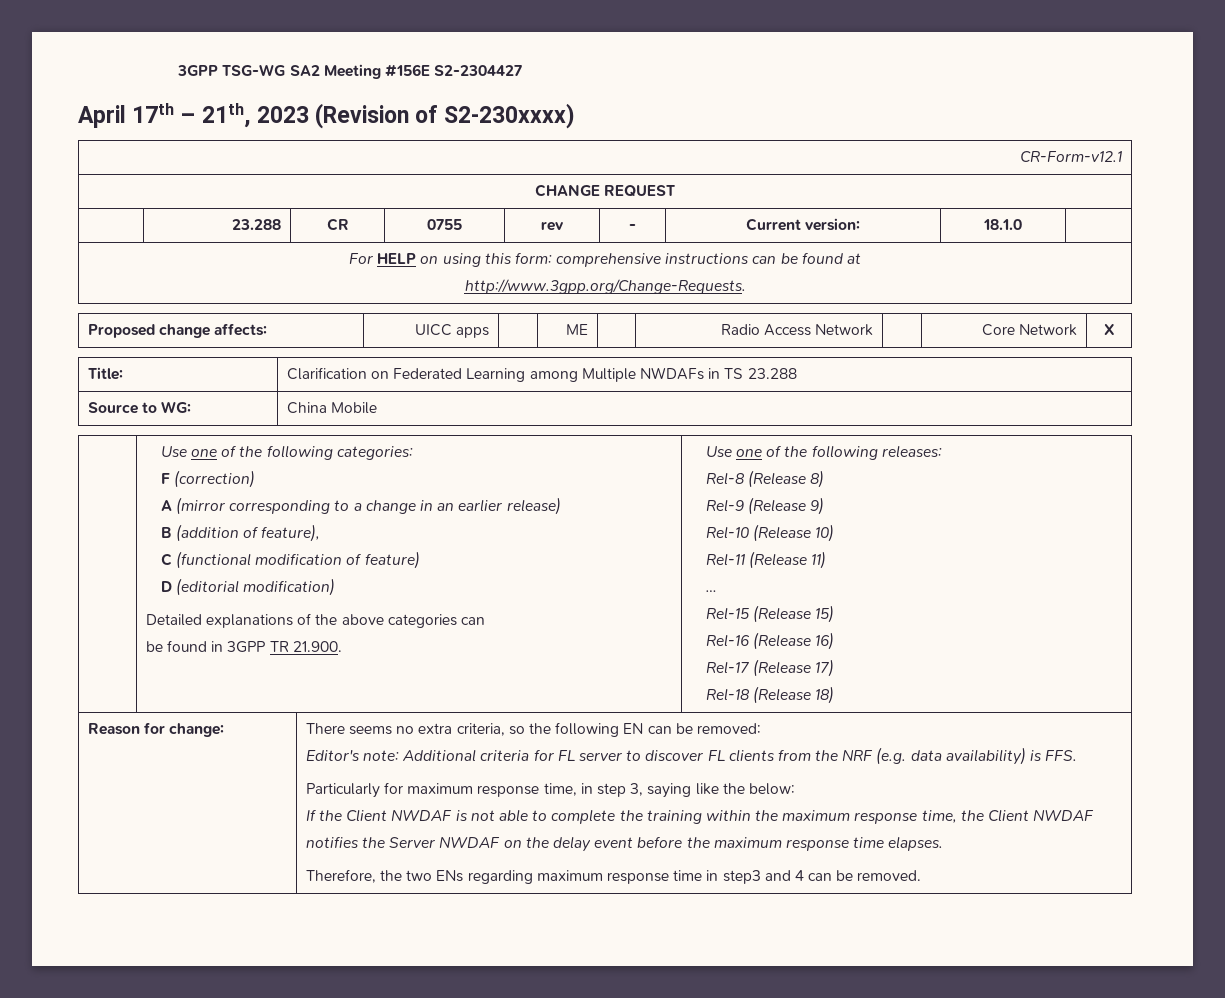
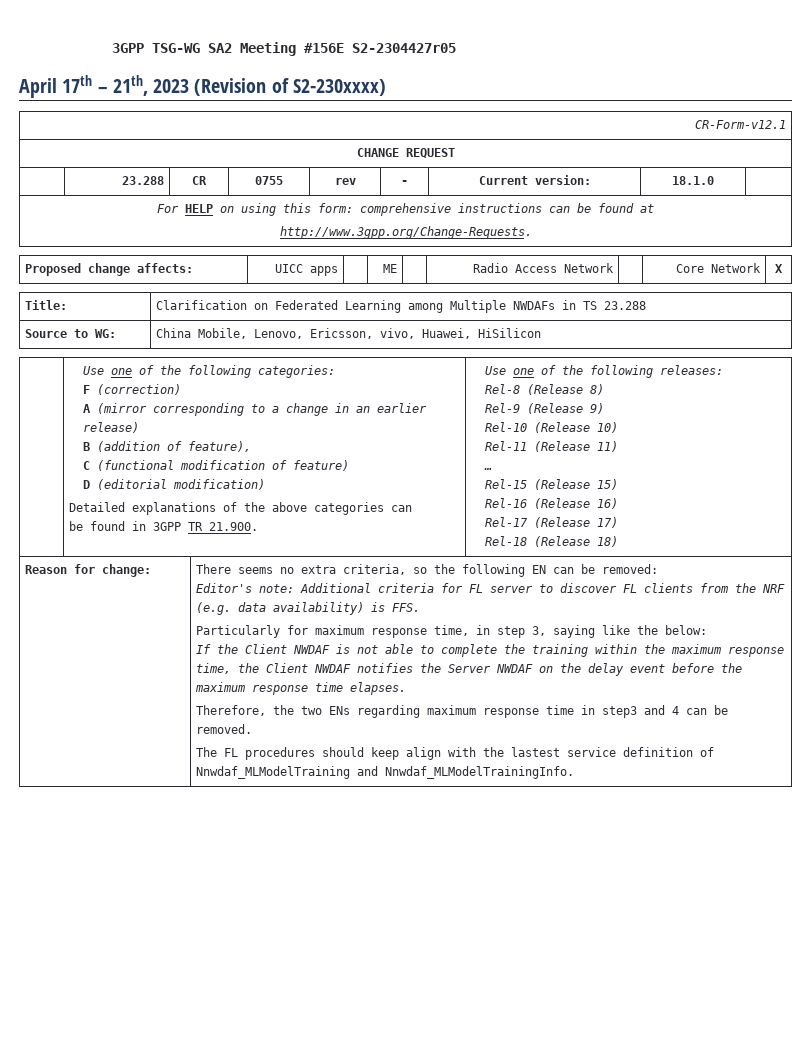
[434,65,523,76] S2-2304427 -> [352,43,457,53] S2-2304427r05
[331,402,378,414] Mobile -> [197,328,541,339] Mobile, Lenovo, Ericsson, vivo, Huawei, HiSilicon
(922, 875) none -> [195,747,714,760] [195,766,574,779] // The FL procedures should keep align with the lastest service definition of Nnwdaf_MLModelTraining and Nnwdaf_MLModelTrainingInfo.

